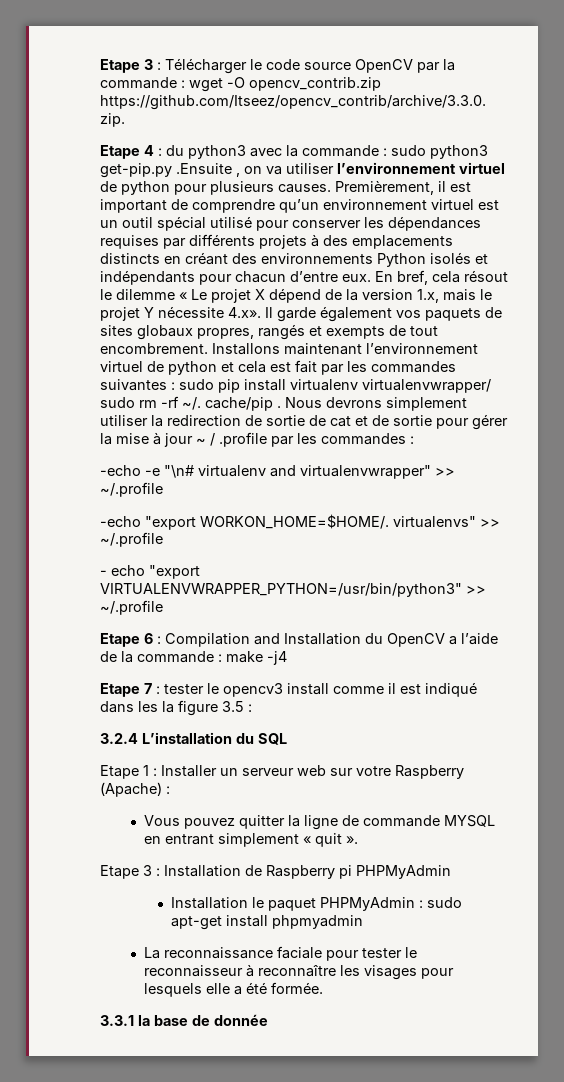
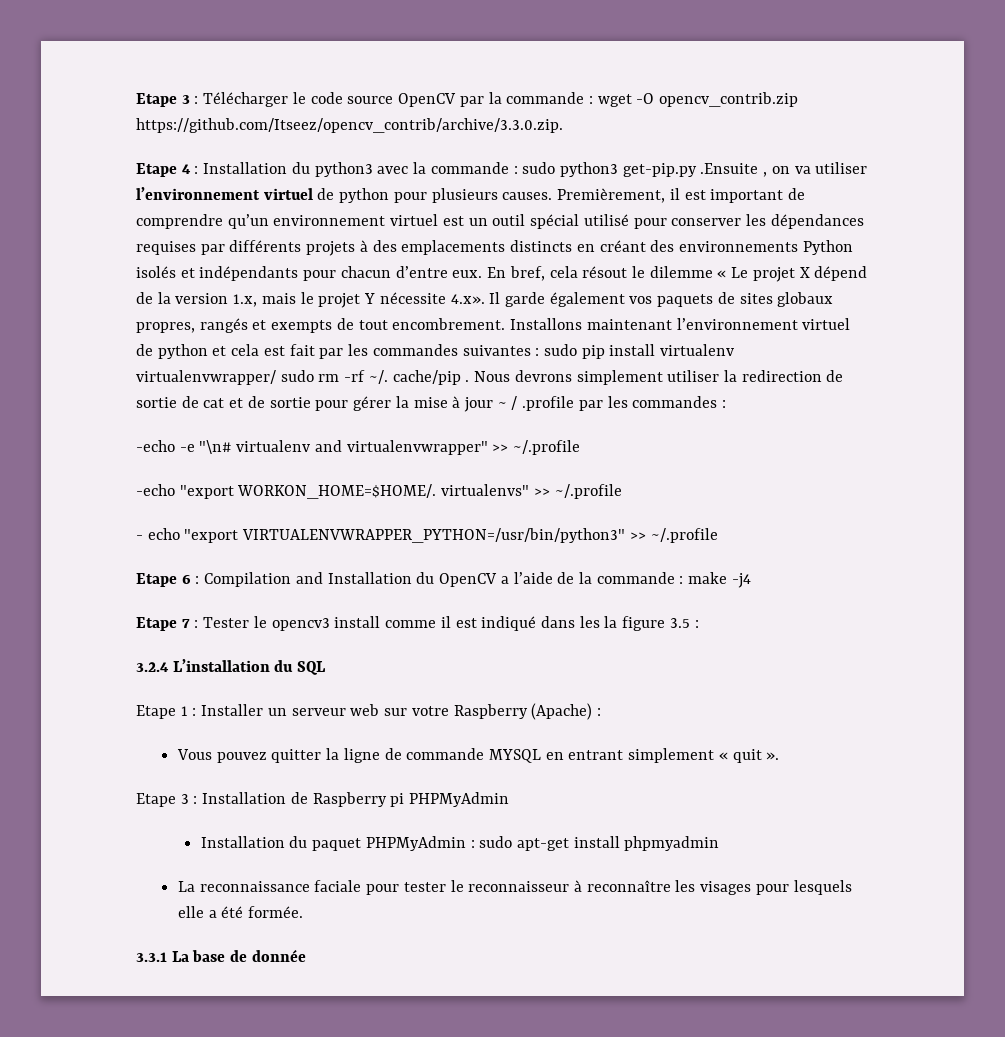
(162, 152) none -> [203,162,288,174] Installation
[164,684,204,694] tester -> [203,617,250,628] Tester
[252,897,265,908] le -> [289,836,308,848] du
[138,1015,150,1026] la -> [171,951,189,962] La

